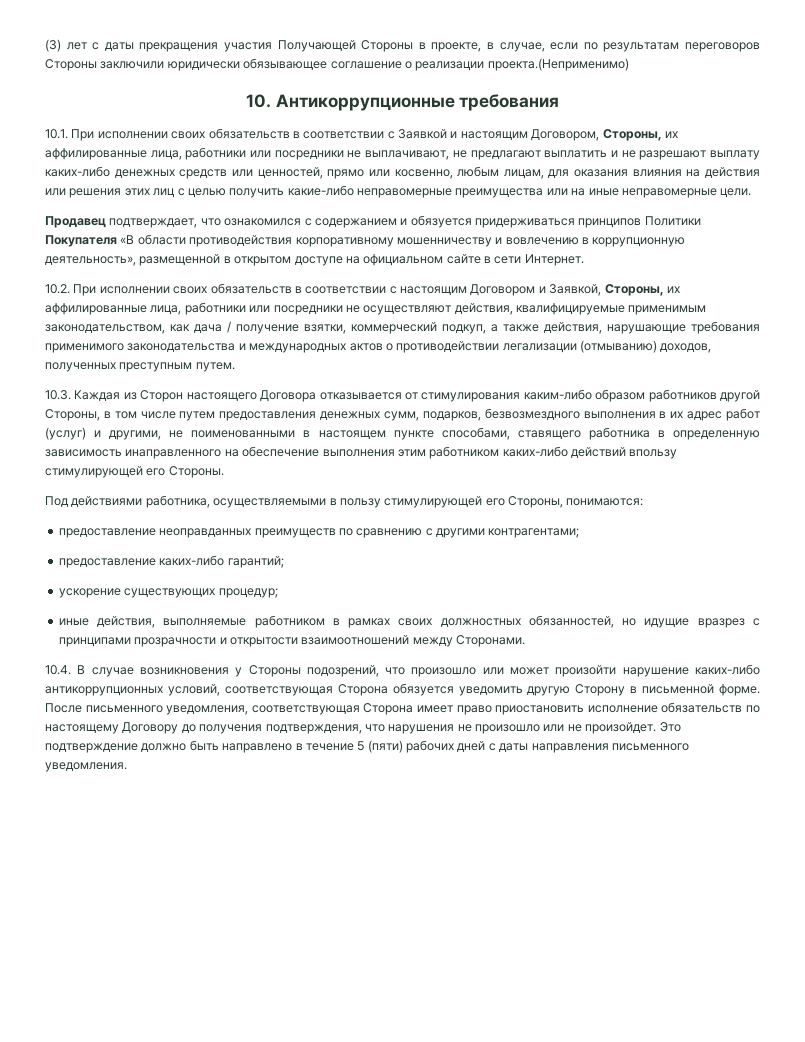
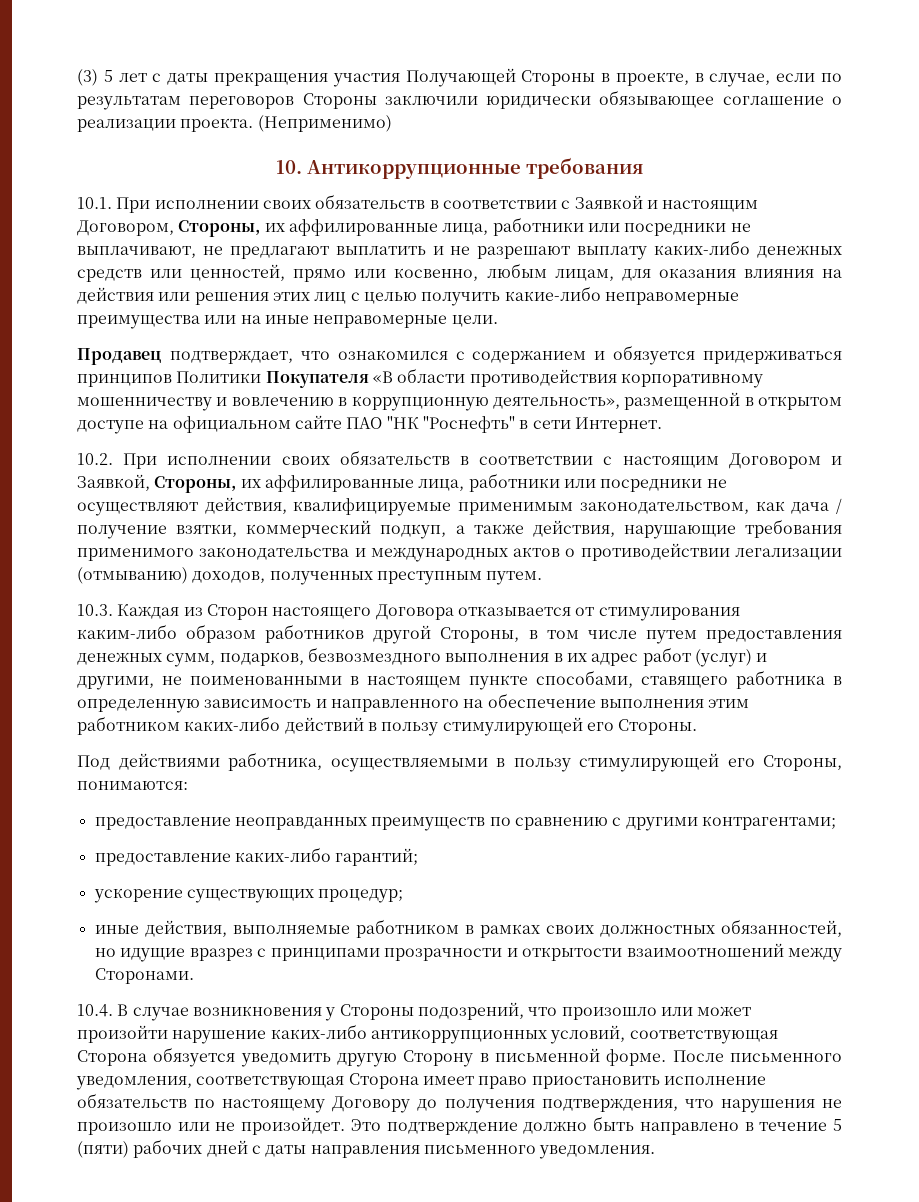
(61, 45) none -> [103,70,113,82] 5
[487,58,629,71] проекта.(Неприменимо) -> [180,115,392,132] проекта. (Неприменимо)
(481, 259) none -> [346,416,515,433] ПАО "НК "Роснефть"
[125,449,222,459] инаправленного -> [315,699,459,712] и направленного
[629,449,678,459] впользу -> [367,722,439,736] в пользу

